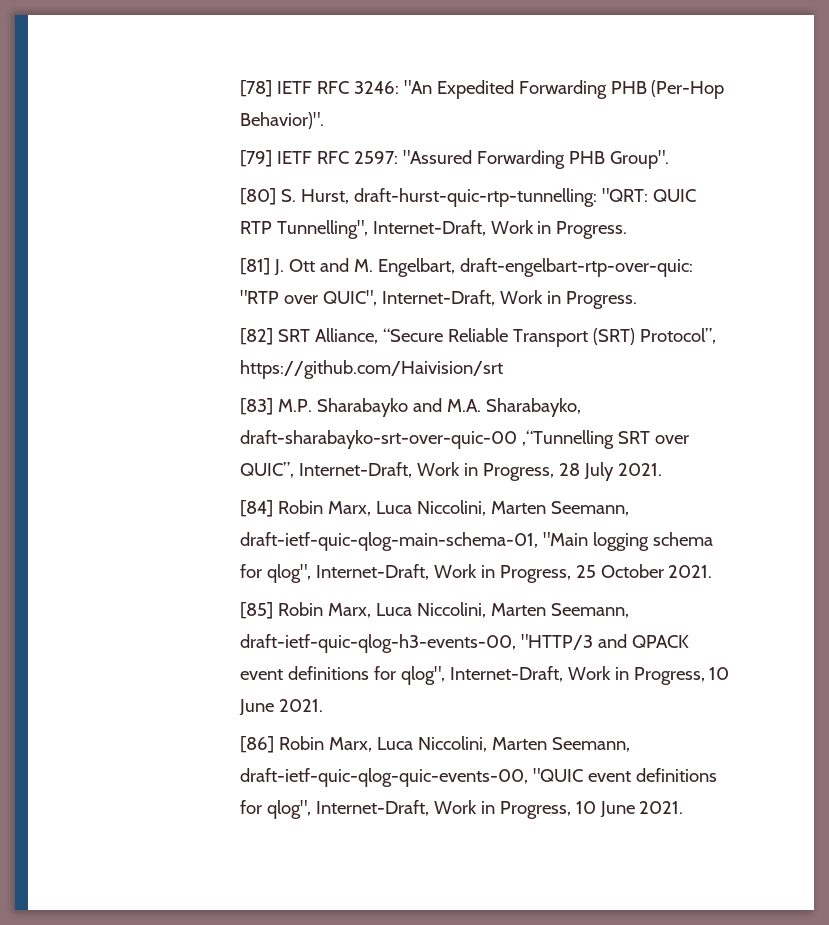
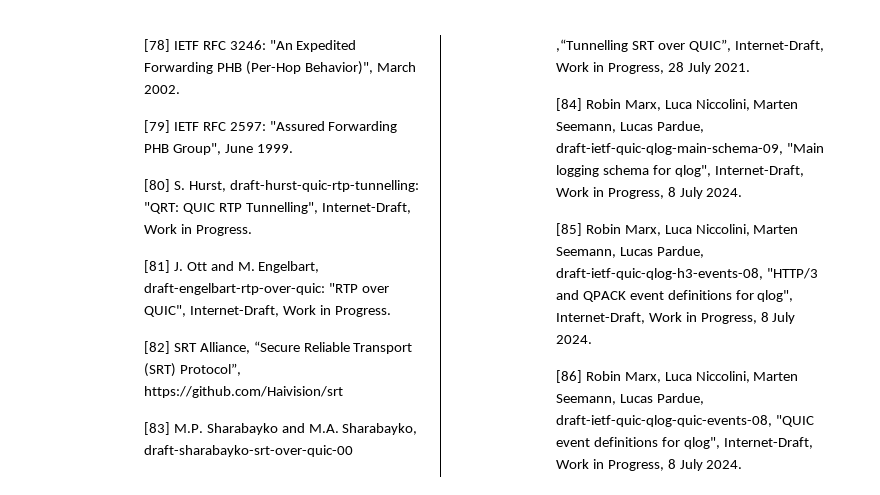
[239,112,324,129] Behavior)". -> [304,61,416,75] [143,85,180,94] Behavior)", March 2002.
[609,150,669,169] Group". -> [172,143,293,155] Group", June 1999.
[239,532,538,551] draft-ietf-quic-qlog-main-schema-01, -> [619,121,704,133] [555,143,783,155] Lucas Pardue, draft-ietf-quic-qlog-main-schema-09,
[575,564,713,578] 25 October 2021. -> [667,187,743,199] 8 July 2024.
[239,634,516,653] draft-ietf-quic-qlog-h3-events-00, -> [619,246,704,258] [555,268,763,280] Lucas Pardue, draft-ietf-quic-qlog-h3-events-08,
[709,667,730,680] [238,699,323,716] 10 June 2021. -> [760,312,796,324] [555,335,592,344] 8 July 2024.
[239,768,528,787] draft-ietf-quic-qlog-quic-events-00, -> [619,393,704,405] [555,415,772,427] Lucas Pardue, draft-ietf-quic-qlog-quic-events-08,
[575,801,684,818] 10 June 2021. -> [667,459,743,471] 8 July 2024.

